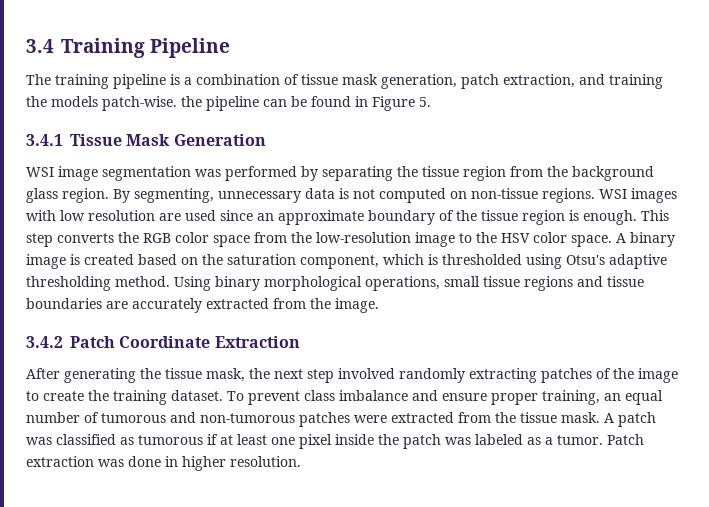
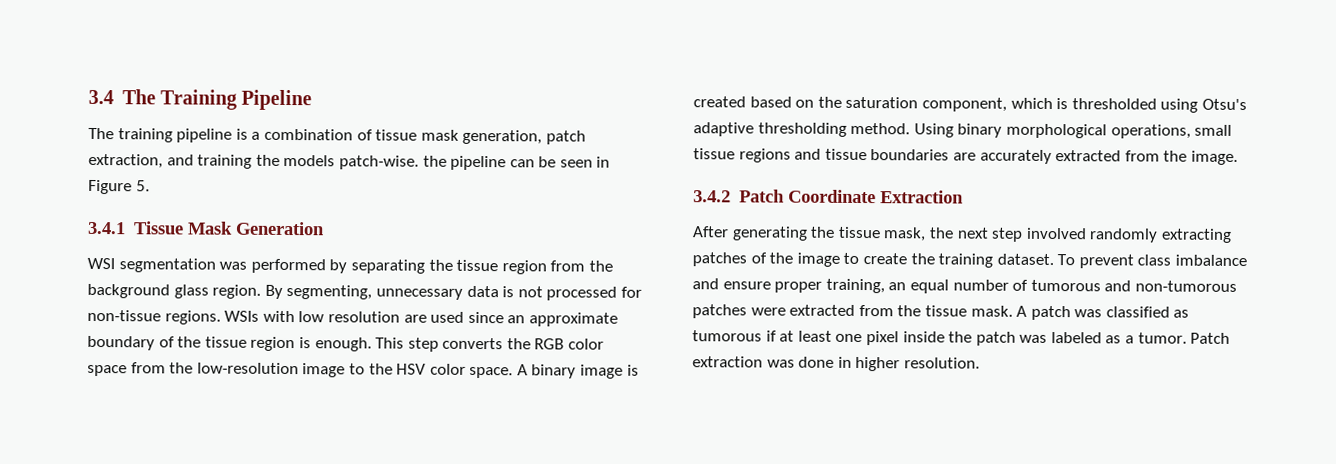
(54, 46) none -> [121,89,156,105] The
[311,96,351,107] found -> [559,159,593,168] seen
[58,166,98,181] image -> (115, 263) none
[379,188,677,203] computed on non-tissue regions. WSI images -> [546,286,642,301] [87,309,260,325] processed for non-tissue regions. WSIs

